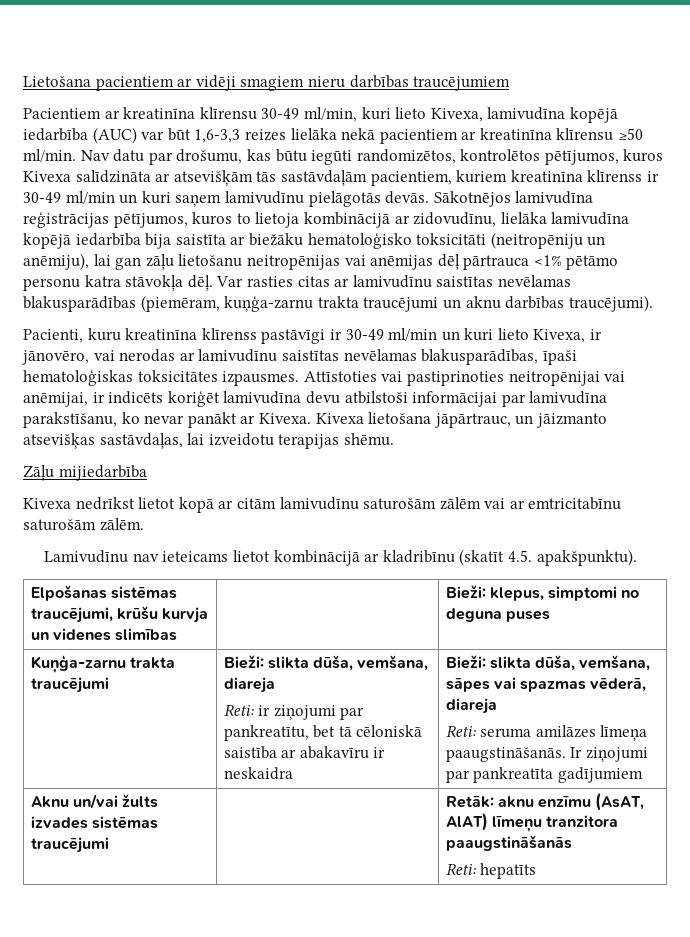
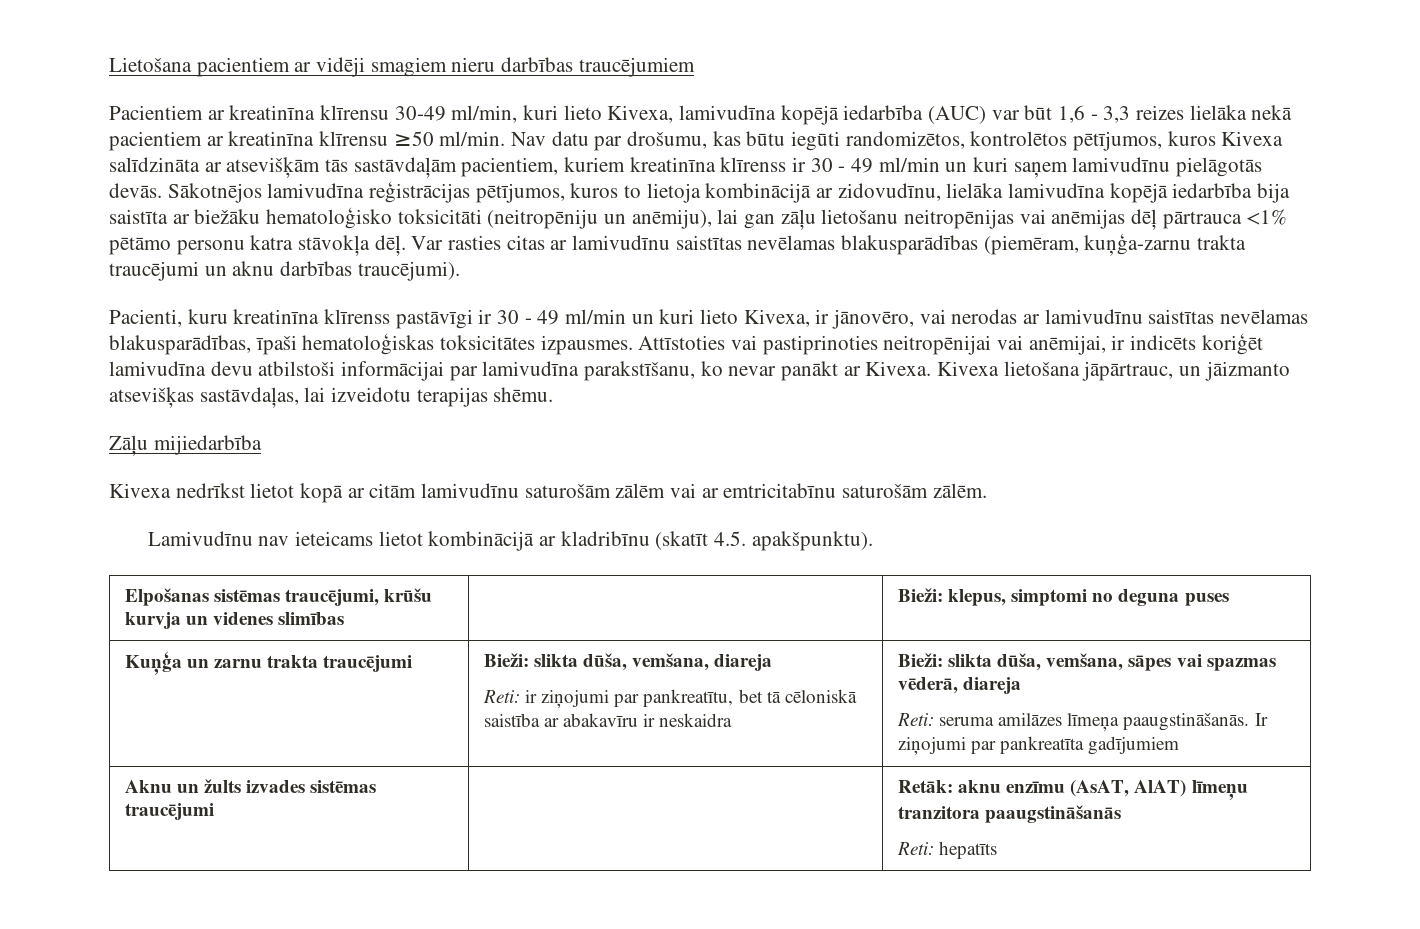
[194,129,241,143] 1,6-3,3 -> [1058,105,1131,123] 1,6 - 3,3
[23,192,61,203] 30-49 -> [810,158,874,173] 30 - 49
[345,329,384,340] 30-49 -> [497,310,560,325] 30 - 49
[30,655,126,673] Kuņģa-zarnu -> [124,651,263,676] Kuņģa un zarnu
[72,794,118,809] un/vai -> [177,784,200,793] un

